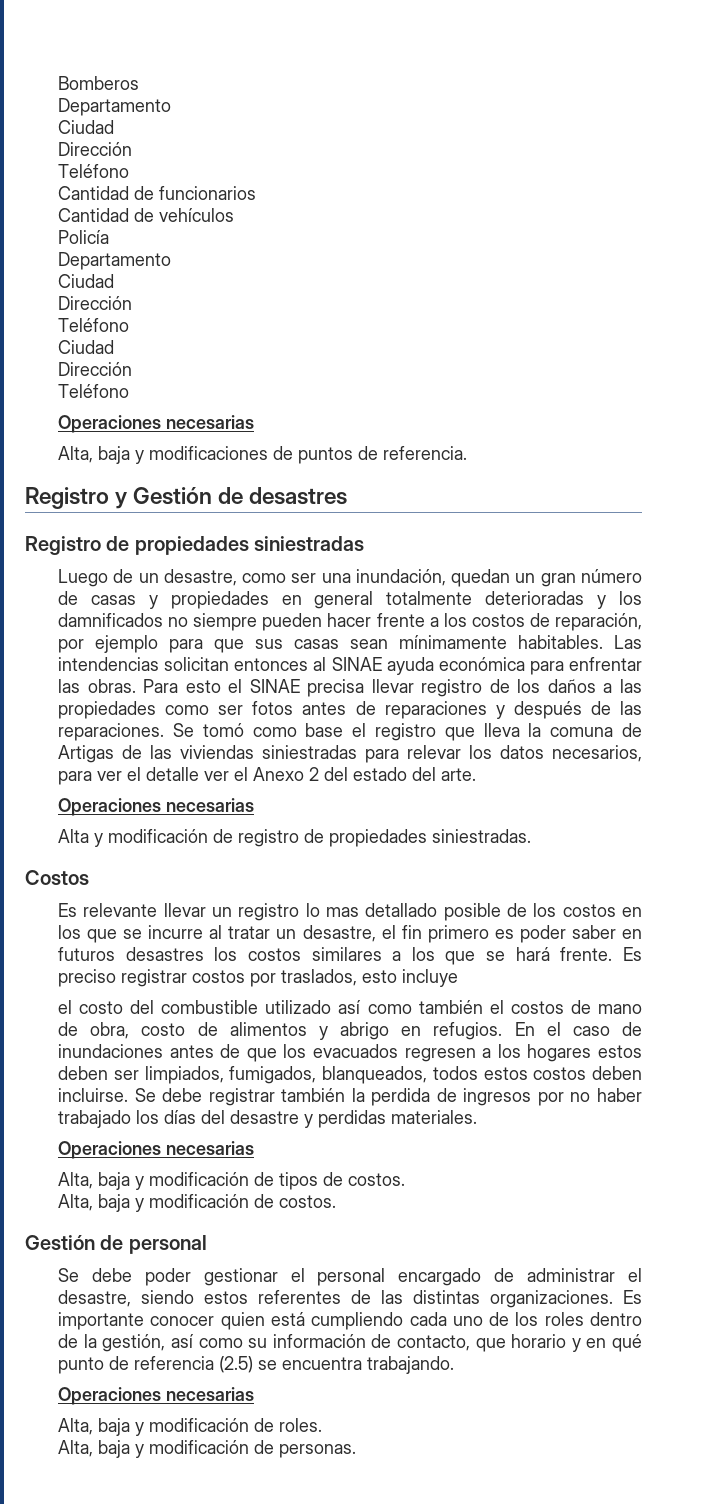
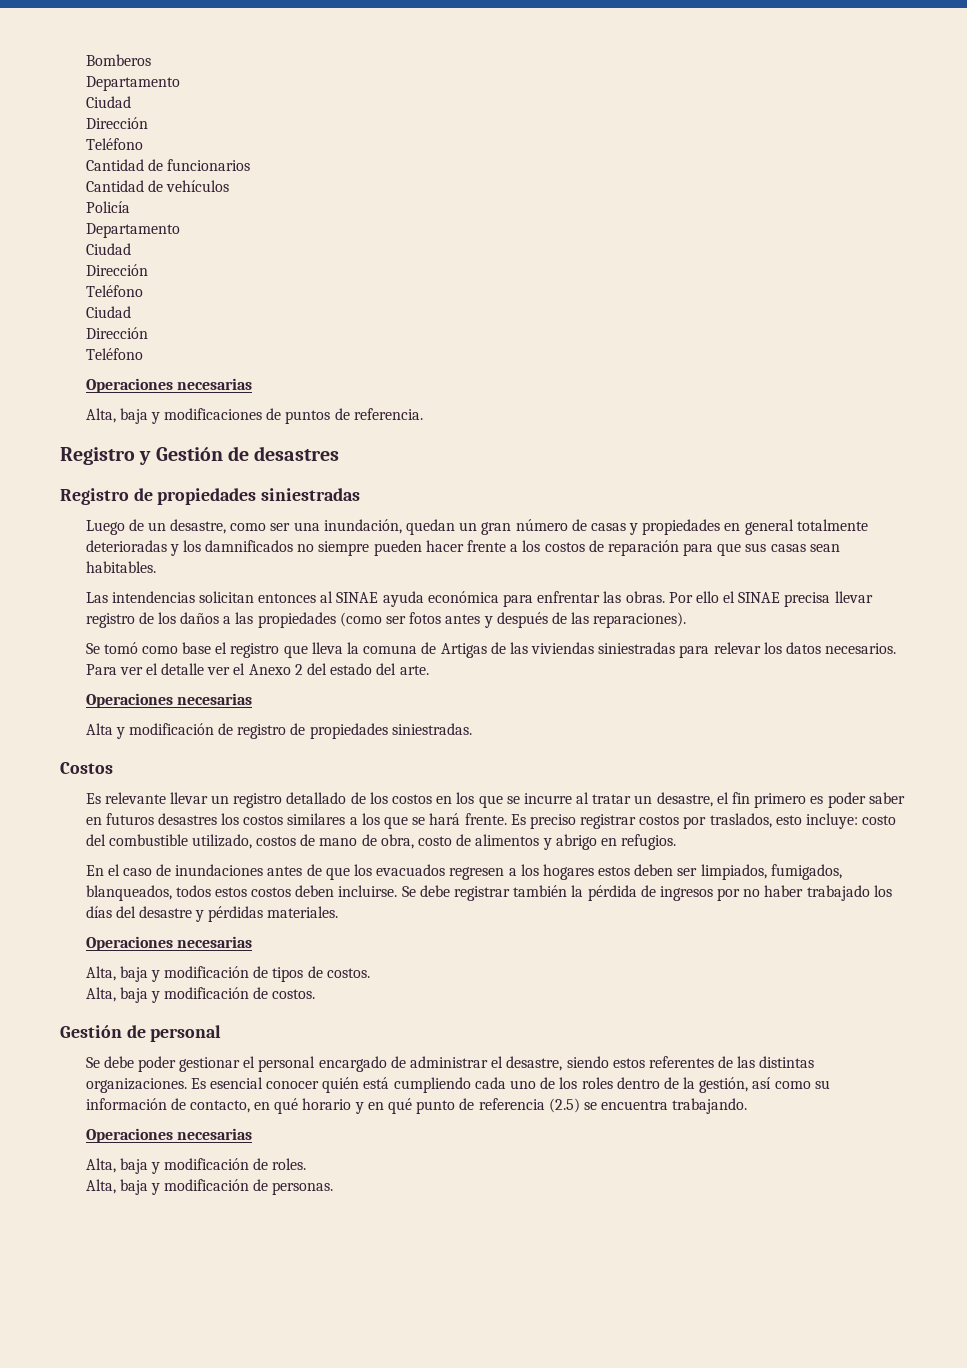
[555,613,642,631] [58,635,159,653] reparación, por ejemplo -> [607,540,679,556] reparación
[399,635,508,649] mínimamente -> (840, 548) none
(604, 642) none -> (156, 567) //
[143,679,221,693] Para esto -> [668,591,719,603] Por ello
[165,705,210,715] como -> [339,612,382,627] (como
[355,701,487,719] de reparaciones -> (481, 619) none
[58,723,165,741] reparaciones. -> [593,612,687,628] reparaciones). //
[551,745,642,762] [58,771,93,785] necesarios, para -> [825,643,897,654] [85,664,117,675] necesarios. Para
[305,903,501,921] lo mas detallado posible -> [286,792,347,804] detallado
[402,969,459,987] [58,1000,73,1014] incluye // el -> [806,813,859,829] incluye:
[265,1000,504,1014] utilizado así como también el -> [191,834,252,849] utilizado,
(503, 1031) none -> (677, 842) //
[371,1088,431,1106] perdida -> [587,885,637,901] pérdida
[318,1110,387,1128] perdidas -> [208,906,264,922] pérdidas
[58,1312,265,1330] importante conocer quien -> [209,1077,360,1093] esencial conocer quién
[475,1338,506,1352] que -> [254,1098,299,1114] en qué

